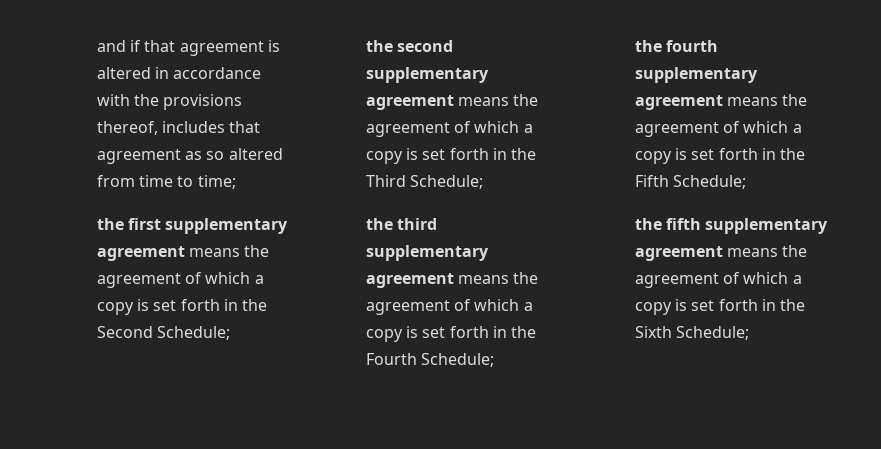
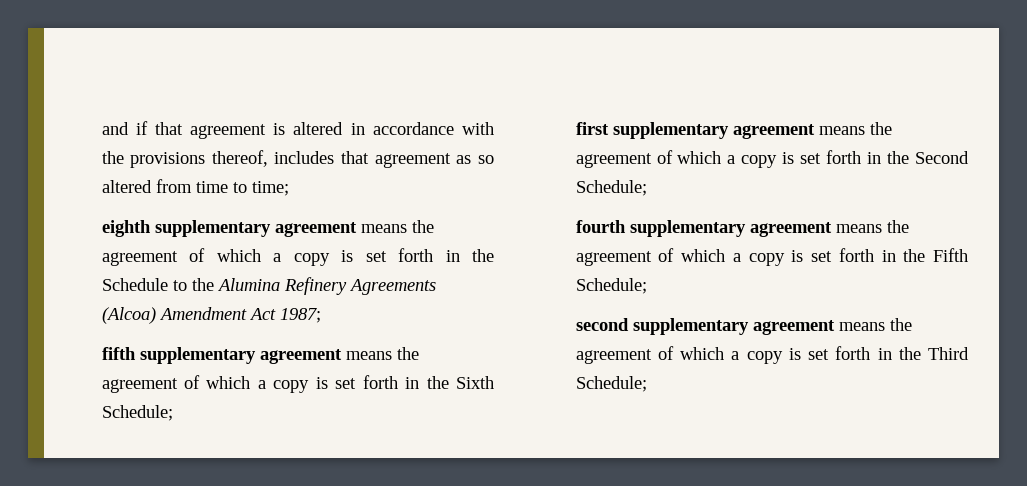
[96,218,124,230] the -> [101,220,434,237] [101,248,495,266] [101,277,436,295] [101,307,321,324] [101,347,419,364] [101,375,494,393] [101,405,173,421] eighth supplementary agreement means the agreement of which a copy is set forth in the Schedule to the Alumina Refinery Agreements (Alcoa) Amendment Act 1987; // fifth supplementary agreement means the agreement of which a copy is set forth in the Sixth Schedule; //
[365,40,454,52] [365,67,489,83] [365,94,539,110] [365,121,533,137] [365,148,537,164] [365,175,484,189] [365,218,438,230] [365,245,489,261] [365,272,539,288] [365,299,533,315] [365,326,537,342] [365,353,495,367] [634,40,662,52] the second supplementary agreement means the agreement of which a copy is set forth in the Third Schedule; // the third supplementary agreement means the agreement of which a copy is set forth in the Fourth Schedule; // the -> (647, 188) none
[634,218,702,230] the fifth -> [575,318,629,331] second
[634,326,672,338] Sixth -> [928,347,969,360] Third

